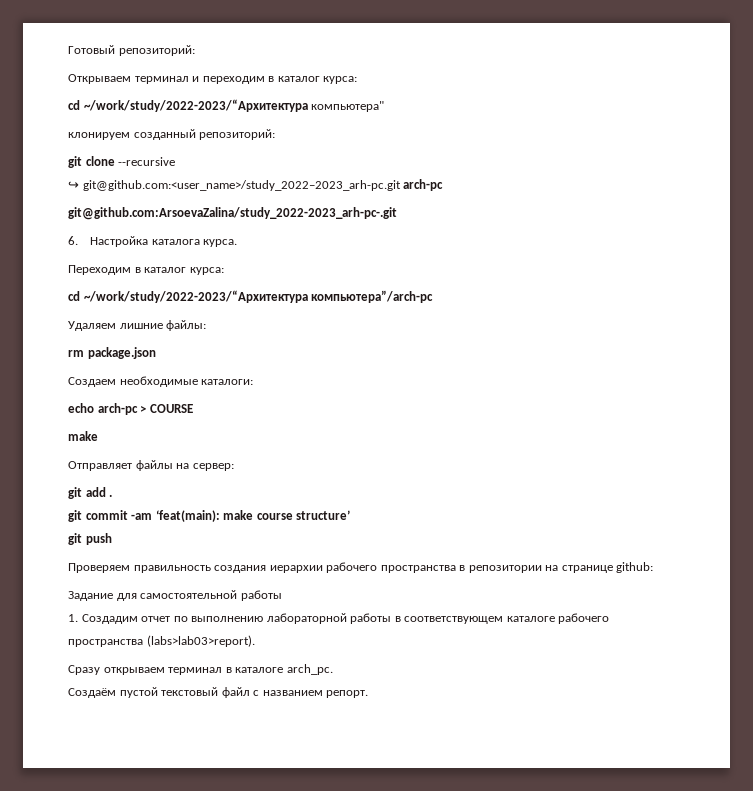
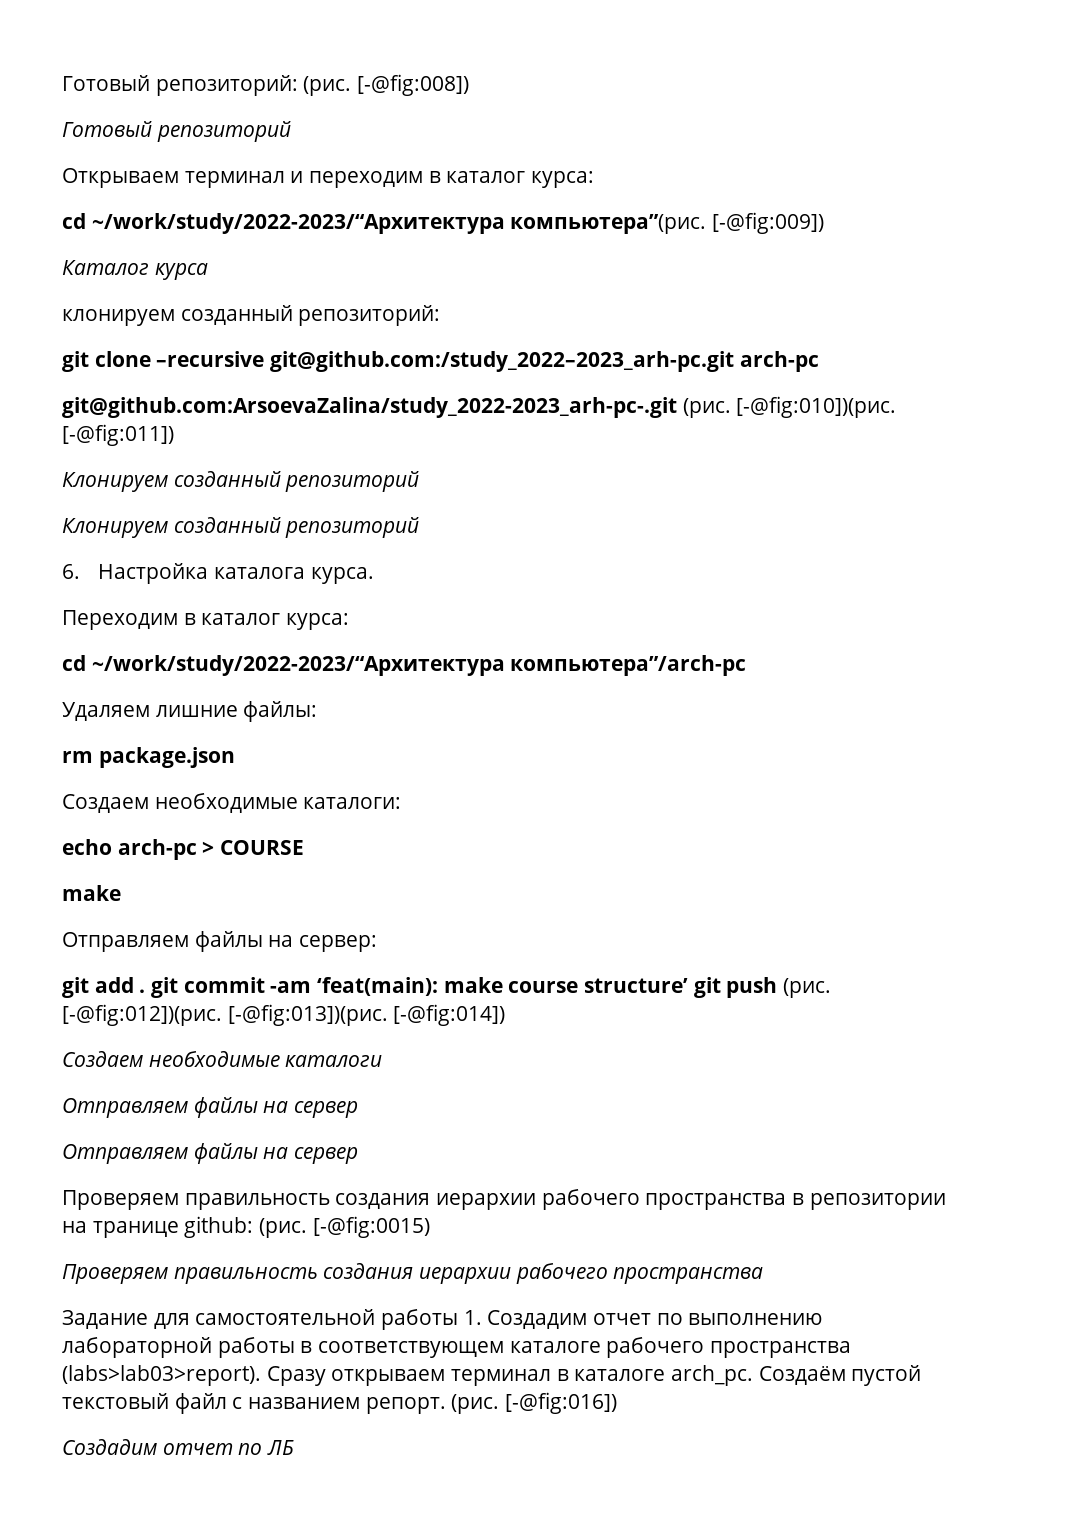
(195, 50) none -> [303,74,470,96] [62,121,291,142] (рис. [-@fig:008]) // Готовый репозиторий
[311,101,385,112] компьютера" -> [510,212,825,234] [62,260,208,280] компьютера”(рис. [-@fig:009]) // Каталог курса
[118,157,176,166] [68,180,401,191] --recursive // ↪ git@github.com:<user_name>/study_2022–2023_arh-pc.git -> [156,351,735,372] –recursive git@github.com:/study_2022–2023_arh-pc.git
(397, 213) none -> [682,396,897,418] [62,424,174,446] [62,471,420,492] [62,517,420,538] (рис. [-@fig:010])(рис. [-@fig:011]) // Клонируем созданный репозиторий // Клонируем созданный репозиторий
[68,461,132,471] Отправляет -> [62,932,189,952] Отправляем
(113, 495) // -> (146, 991) none
(351, 515) // -> (689, 985) none
(112, 539) none -> [783,978,832,998] [62,1004,506,1026] [62,1051,383,1067] [62,1097,359,1118] [62,1143,359,1164] (рис. [-@fig:012])(рис. [-@fig:013])(рис. [-@fig:014]) // Создаем необходимые каталоги // Отправляем файлы на сервер // Отправляем файлы на сервер
[561,565,613,573] странице -> [92,1221,179,1238] транице
(654, 567) none -> [259,1216,430,1238] [62,1263,764,1284] (рис. [-@fig:0015) // Проверяем правильность создания иерархии рабочего пространства
(282, 595) // -> (459, 1319) none
(255, 641) // -> (261, 1375) none
(333, 669) // -> (754, 1375) none
(369, 694) none -> [451,1392,618,1414] [62,1439,295,1455] (рис. [-@fig:016]) // Создадим отчет по ЛБ

